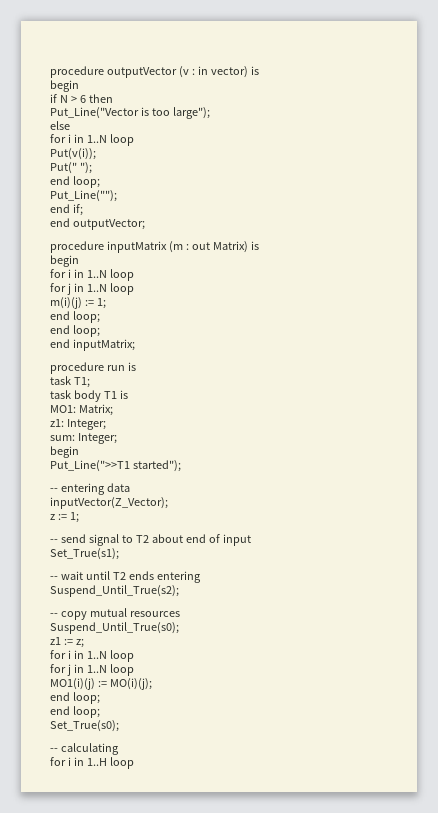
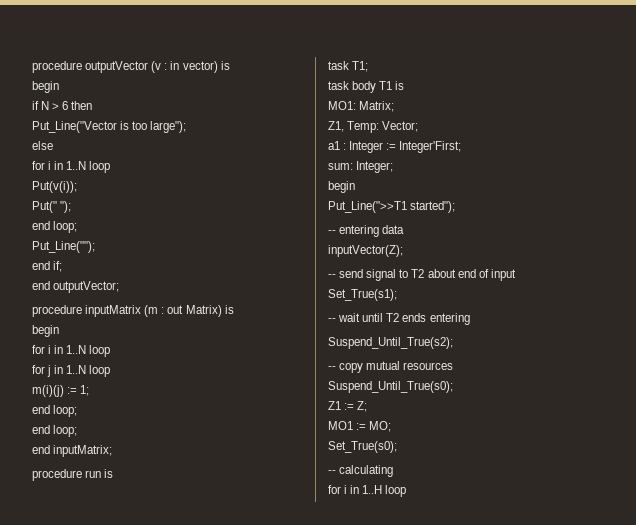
[50,419,106,430] z1: Integer; -> [328,121,419,133] [328,141,462,153] Z1, Temp: Vector; // a1 : Integer := Integer'First;
[50,497,168,509] [50,512,79,523] inputVector(Z_Vector); // z := 1; -> [328,245,403,257] inputVector(Z);
[50,637,84,648] [50,650,134,662] [50,664,134,676] [50,678,152,690] [50,692,100,704] [50,706,100,718] z1 := z; // for i in 1..N loop // for j in 1..N loop // MO1(i)(j) := MO(i)(j); // end loop; // end loop; -> [328,401,368,412] [328,421,392,432] Z1 := Z; // MO1 := MO;

